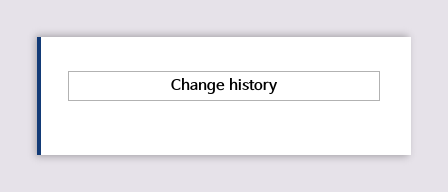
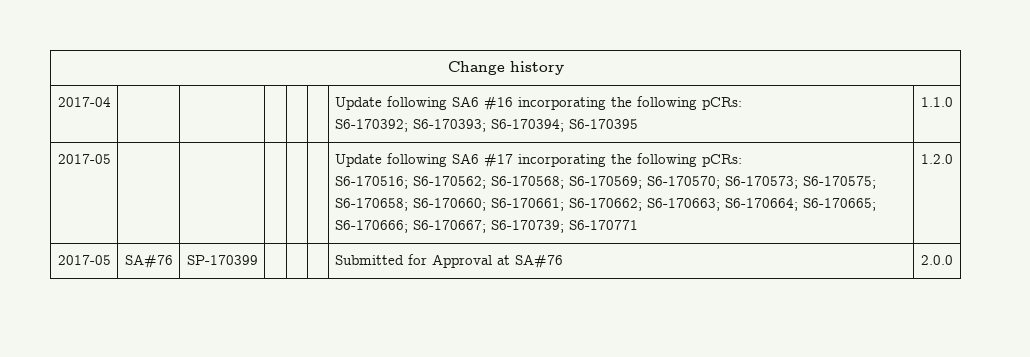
(278, 86) none -> [57,97,111,107] [334,96,742,110] [334,119,638,132] [921,97,953,107] [57,154,111,164] [334,153,742,167] [334,176,876,189] [334,198,876,211] [334,220,638,233] [921,154,953,164] [57,255,111,265] [124,254,173,268] [186,255,258,265] [334,254,563,268] [921,255,953,265] // 2017-04 | | | | | | Update following SA6 #16 incorporating the following pCRs: // S6-170392; S6-170393; S6-170394; S6-170395 | 1.1.0 // 2017-05 | | | | | | Update following SA6 #17 incorporating the following pCRs: // S6-170516; S6-170562; S6-170568; S6-170569; S6-170570; S6-170573; S6-170575; S6-170658; S6-170660; S6-170661; S6-170662; S6-170663; S6-170664; S6-170665; S6-170666; S6-170667; S6-170739; S6-170771 | 1.2.0 // 2017-05 | SA#76 | SP-170399 | | | | Submitted for Approval at SA#76 | 2.0.0

